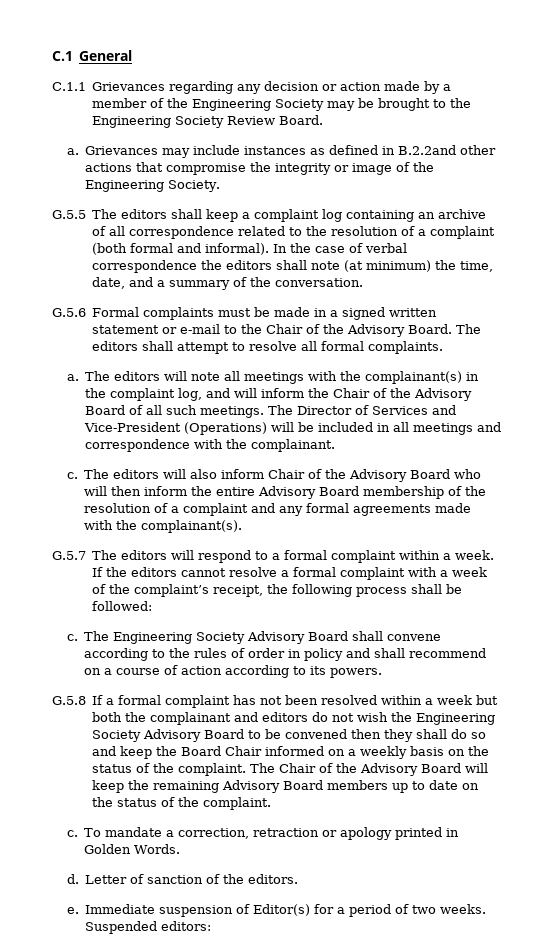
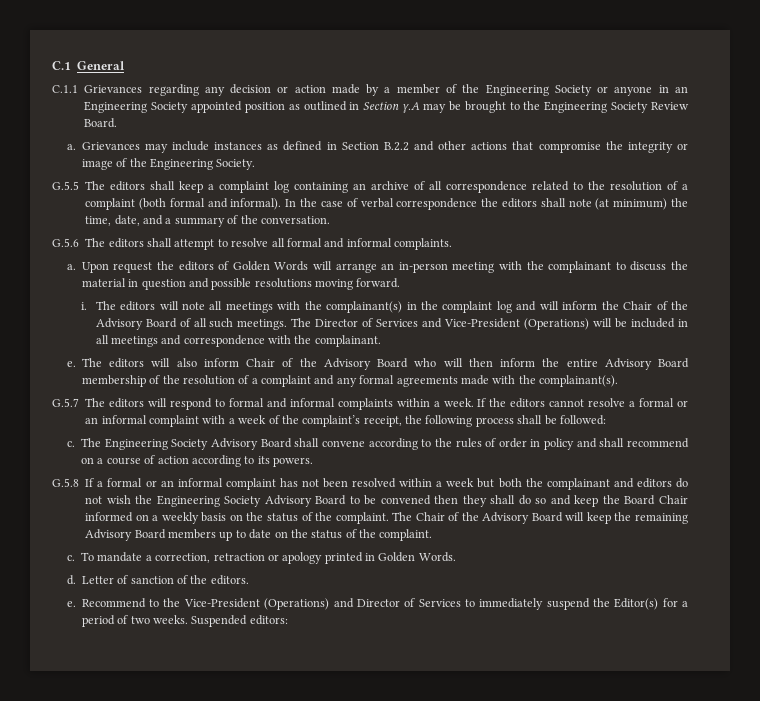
(325, 105) none -> [597,85,688,96] [84,101,421,113] or anyone in an Engineering Society appointed position as outlined in Section γ.A
[397,145,456,155] B.2.2and -> [341,141,435,151] Section B.2.2 and
[92,307,438,320] [92,324,453,337] Formal complaints must be made in a signed written statement or e-mail to the Chair of the Advisory Board. -> (79, 242) none
(365, 346) none -> [324,238,392,248] and informal
(79, 377) none -> [81,261,688,273] [81,278,401,290] [81,302,88,310] Upon request the editors of Golden Words will arrange an in-person meeting with the complainant to discuss the material in question and possible resolutions moving forward. // i.
[177,388,202,401] log, -> [496,301,512,313] log
[66,472,78,479] c. -> [66,361,76,367] e.
[272,550,397,563] a formal complaint -> [228,398,393,410] formal and informal complaints
(337, 572) none -> [677,400,689,407] [85,415,147,424] or an informal
(162, 700) none -> [145,478,223,487] or an informal
[84,904,250,917] Immediate suspension of -> [81,598,610,610] Recommend to the Vice-President (Operations) and Director of Services to immediately suspend the

